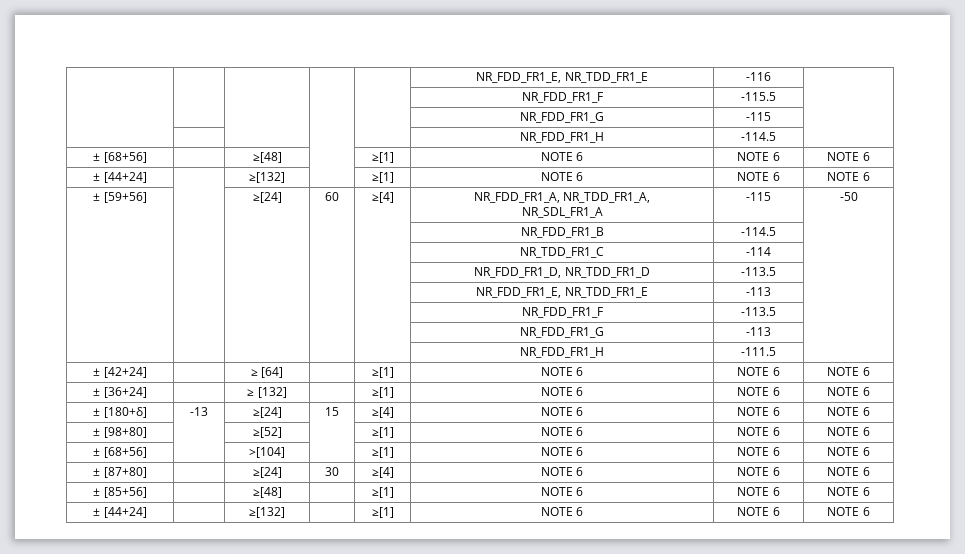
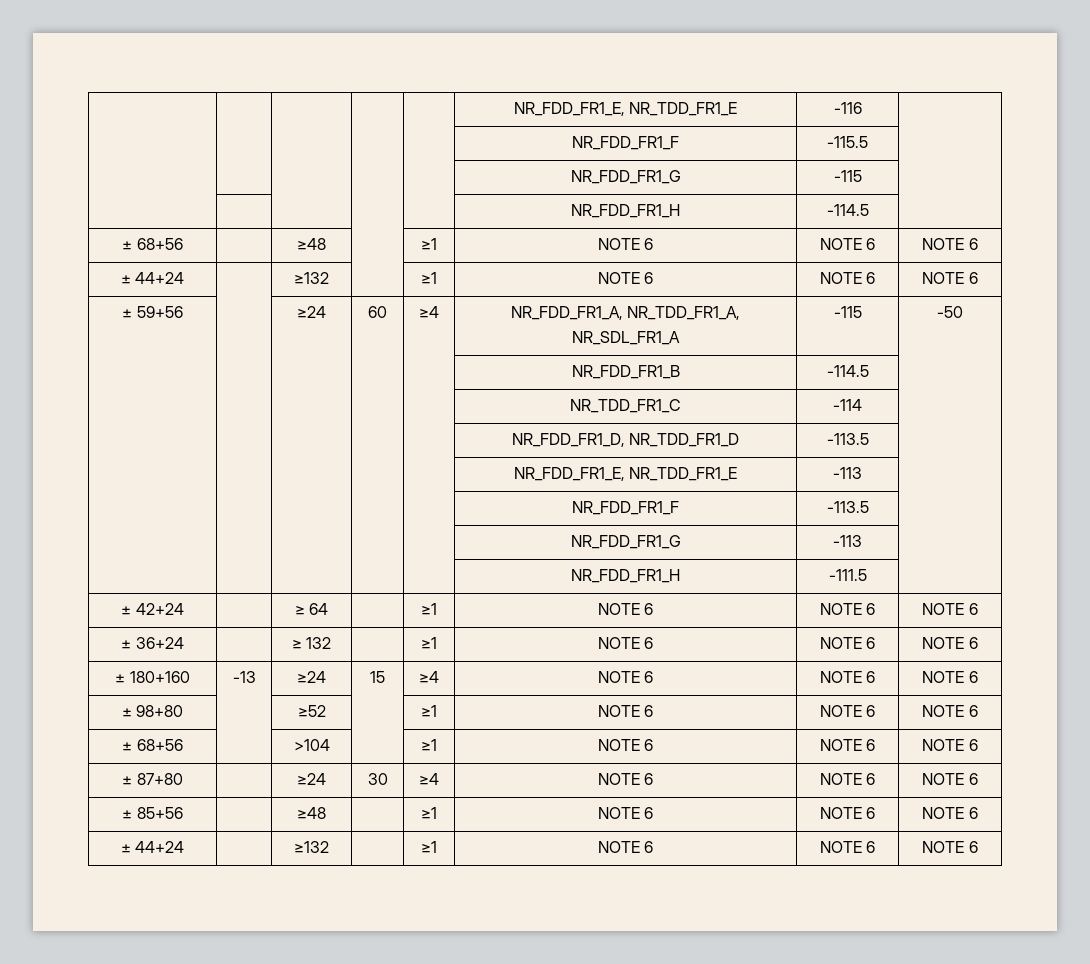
[103,152,147,163] [252,152,282,163] [371,152,394,163] [540,152,584,161] [737,152,780,161] [827,152,870,161] [93,172,147,183] [249,172,285,183] [371,172,394,183] [540,172,584,181] [737,172,780,181] [827,172,870,181] [93,192,147,203] [252,192,282,203] [68+56] | | ≥[48] | | ≥[1] | NOTE 6 | NOTE 6 | NOTE 6 // ± [44+24] | | ≥[132] | | ≥[1] | NOTE 6 | NOTE 6 | NOTE 6 // ± [59+56] | | ≥[24] -> [136,238,183,250] [297,238,326,250] [421,238,437,250] [597,238,654,250] [819,238,876,250] [922,238,978,250] [120,272,185,284] [294,272,329,284] [421,272,437,284] [597,272,654,284] [819,272,876,284] [922,272,978,284] [122,306,183,318] [297,306,326,318] 68+56 | | ≥48 | | ≥1 | NOTE 6 | NOTE 6 | NOTE 6 // ± 44+24 | | ≥132 | | ≥1 | NOTE 6 | NOTE 6 | NOTE 6 // ± 59+56 | | ≥24
[371,192,394,203] ≥[4] -> [419,306,439,318] ≥4
[103,367,147,378] [250,367,284,378] [371,367,394,378] [540,367,584,376] [737,367,780,376] [827,367,870,376] [93,387,147,398] [247,387,287,398] [371,387,394,398] [540,387,584,396] [737,387,780,396] [827,387,870,396] [93,407,147,418] [42+24] | | ≥ [64] | | ≥[1] | NOTE 6 | NOTE 6 | NOTE 6 // ± [36+24] | | ≥ [132] | | ≥[1] | NOTE 6 | NOTE 6 | NOTE 6 // ± [180+δ] -> [135,603,184,615] [294,603,329,615] [421,603,437,615] [597,603,654,615] [819,603,876,615] [922,603,978,615] [121,637,184,649] [291,637,332,649] [421,637,437,649] [597,637,654,649] [819,637,876,649] [922,637,978,649] [115,671,190,683] 42+24 | | ≥ 64 | | ≥1 | NOTE 6 | NOTE 6 | NOTE 6 // ± 36+24 | | ≥ 132 | | ≥1 | NOTE 6 | NOTE 6 | NOTE 6 // ± 180+160
[252,407,282,418] ≥[24] -> [297,671,326,683] ≥24
[371,407,394,418] [540,407,584,416] [737,407,780,416] [827,407,870,416] [93,427,147,438] [252,427,282,438] [371,427,394,438] [540,427,584,436] [737,427,780,436] [827,427,870,436] [93,447,147,458] [249,447,285,458] [371,447,394,458] [540,447,584,456] [737,447,780,456] [827,447,870,456] [93,467,147,478] [252,467,282,478] ≥[4] | NOTE 6 | NOTE 6 | NOTE 6 // ± [98+80] | | ≥[52] | | ≥[1] | NOTE 6 | NOTE 6 | NOTE 6 // ± [68+56] | | >[104] | | ≥[1] | NOTE 6 | NOTE 6 | NOTE 6 // ± [87+80] | | ≥[24] -> [419,671,439,683] [597,671,654,683] [819,671,876,683] [922,671,978,683] [121,705,184,717] [297,705,326,717] [421,705,437,717] [597,705,654,717] [819,705,876,717] [922,705,978,717] [122,739,183,751] [293,739,330,751] [421,739,437,751] [597,739,654,751] [819,739,876,751] [922,739,978,751] [122,773,183,785] [297,773,326,785] ≥4 | NOTE 6 | NOTE 6 | NOTE 6 // ± 98+80 | | ≥52 | | ≥1 | NOTE 6 | NOTE 6 | NOTE 6 // ± 68+56 | | >104 | | ≥1 | NOTE 6 | NOTE 6 | NOTE 6 // ± 87+80 | | ≥24
[371,467,394,478] [540,467,584,476] [737,467,780,476] [827,467,870,476] [93,487,147,498] [252,487,282,498] [371,487,394,498] [540,487,584,496] [737,487,780,496] [827,487,870,496] [93,507,147,518] [249,507,285,518] [371,507,394,518] ≥[4] | NOTE 6 | NOTE 6 | NOTE 6 // ± [85+56] | | ≥[48] | | ≥[1] | NOTE 6 | NOTE 6 | NOTE 6 // ± [44+24] | | ≥[132] | | ≥[1] -> [419,773,439,785] [597,773,654,785] [819,773,876,785] [922,773,978,785] [122,807,183,819] [297,807,326,819] [421,807,437,819] [597,807,654,819] [819,807,876,819] [922,807,978,819] [120,841,185,853] [294,841,329,853] [421,841,437,853] ≥4 | NOTE 6 | NOTE 6 | NOTE 6 // ± 85+56 | | ≥48 | | ≥1 | NOTE 6 | NOTE 6 | NOTE 6 // ± 44+24 | | ≥132 | | ≥1

